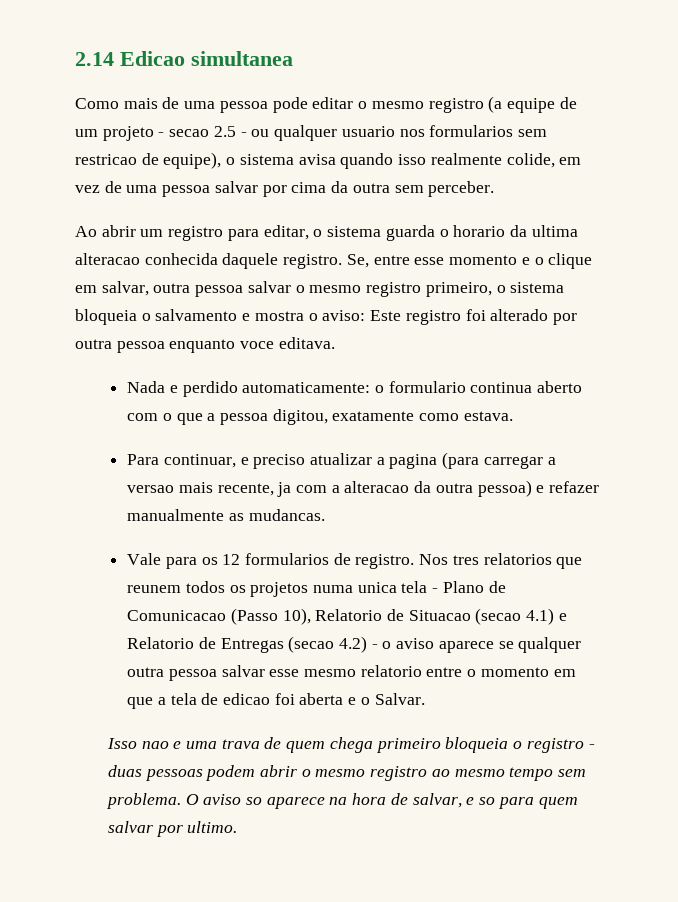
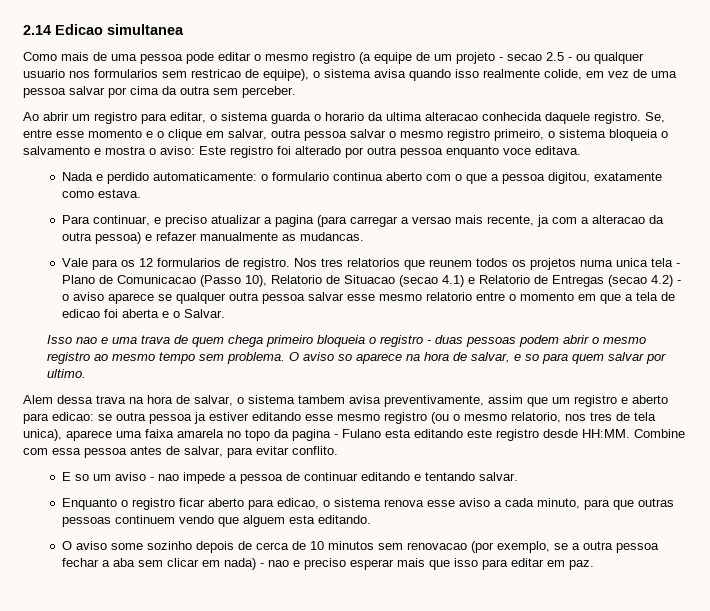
(238, 827) none -> [23,395,668,407] [23,412,656,424] [23,429,685,441] [23,446,338,458] [61,472,518,484] [61,498,674,510] [61,515,371,527] [61,541,659,553] [61,558,594,570] // Alem dessa trava na hora de salvar, o sistema tambem avisa preventivamente, assim que um registro e aberto para edicao: se outra pessoa ja estiver editando esse mesmo registro (ou o mesmo relatorio, nos tres de tela unica), aparece uma faixa amarela no topo da pagina - Fulano esta editando este registro desde HH:MM. Combine com essa pessoa antes de salvar, para evitar conflito. // E so um aviso - nao impede a pessoa de continuar editando e tentando salvar. // Enquanto o registro ficar aberto para edicao, o sistema renova esse aviso a cada minuto, para que outras pessoas continuem vendo que alguem esta editando. // O aviso some sozinho depois de cerca de 10 minutos sem renovacao (por exemplo, se a outra pessoa fechar a aba sem clicar em nada) - nao e preciso esperar mais que isso para editar em paz.

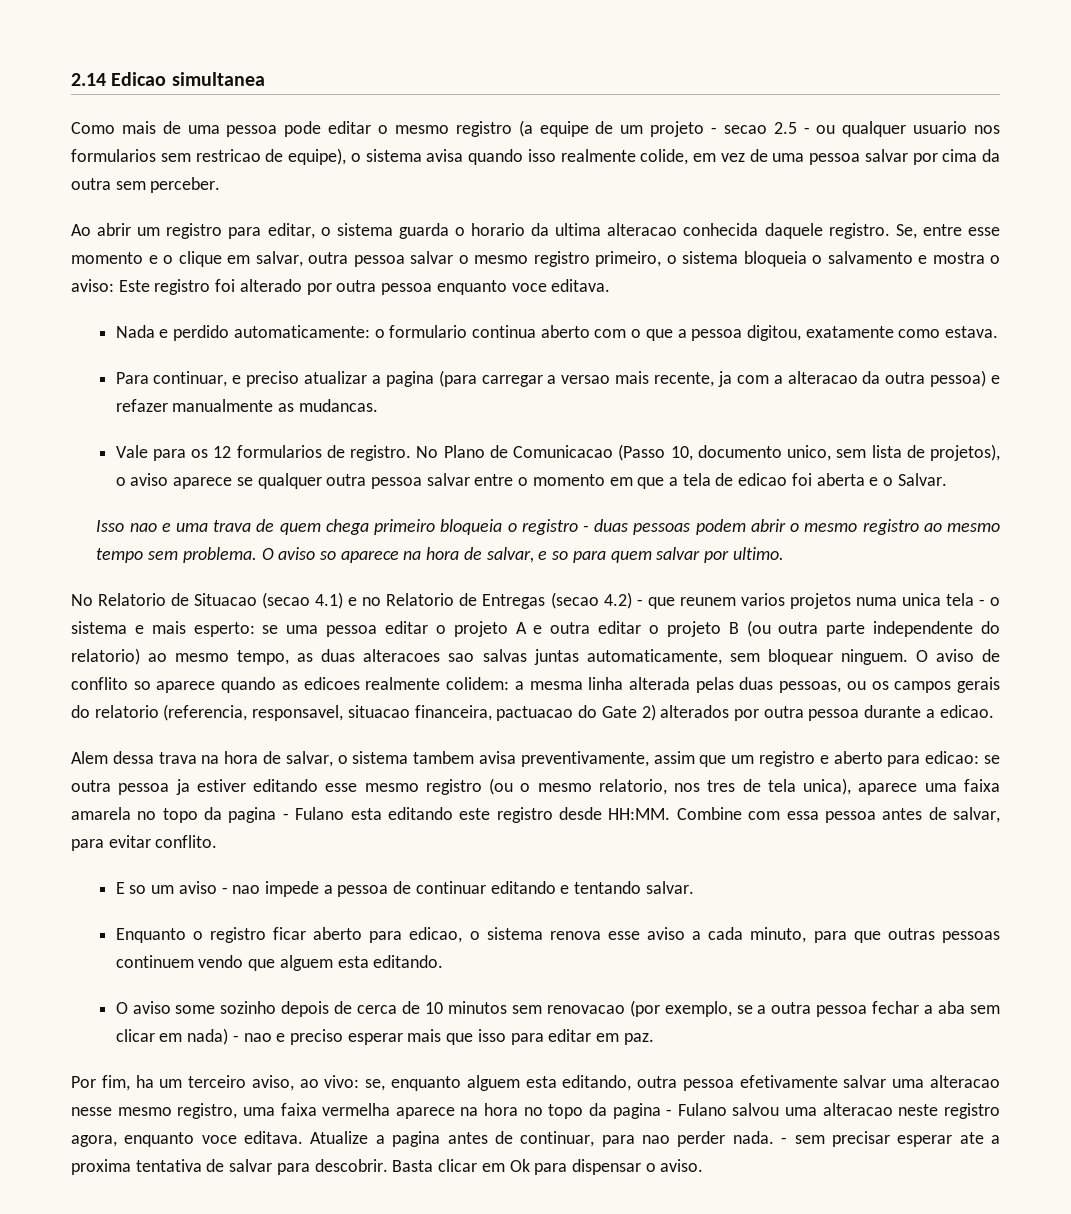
[293,258,680,270] [61,275,681,287] Nos tres relatorios que reunem todos os projetos numa unica tela - Plano de Comunicacao (Passo 10), Relatorio de Situacao (secao 4.1) e Relatorio de Entregas (secao 4.2) - -> [416,444,1000,461] No Plano de Comunicacao (Passo 10, documento unico, sem lista de projetos),
[346,292,472,301] esse mesmo relatorio -> (470, 479) none
(87, 373) none -> [71,592,1000,609] [71,620,1001,637] [71,648,1000,665] [71,677,1000,693] [71,704,994,721] // No Relatorio de Situacao (secao 4.1) e no Relatorio de Entregas (secao 4.2) - que reunem varios projetos numa unica tela - o sistema e mais esperto: se uma pessoa editar o projeto A e outra editar o projeto B (ou outra parte independente do relatorio) ao mesmo tempo, as duas alteracoes sao salvas juntas automaticamente, sem bloquear ninguem. O aviso de conflito so aparece quando as edicoes realmente colidem: a mesma linha alterada pelas duas pessoas, ou os campos gerais do relatorio (referencia, responsavel, situacao financeira, pactuacao do Gate 2) alterados por outra pessoa durante a edicao.
(594, 565) none -> [71,1075,1001,1091] [71,1103,1001,1119] [71,1131,1000,1147] [71,1159,704,1175] // Por fim, ha um terceiro aviso, ao vivo: se, enquanto alguem esta editando, outra pessoa efetivamente salvar uma alteracao nesse mesmo registro, uma faixa vermelha aparece na hora no topo da pagina - Fulano salvou uma alteracao neste registro agora, enquanto voce editava. Atualize a pagina antes de continuar, para nao perder nada. - sem precisar esperar ate a proxima tentativa de salvar para descobrir. Basta clicar em Ok para dispensar o aviso.

